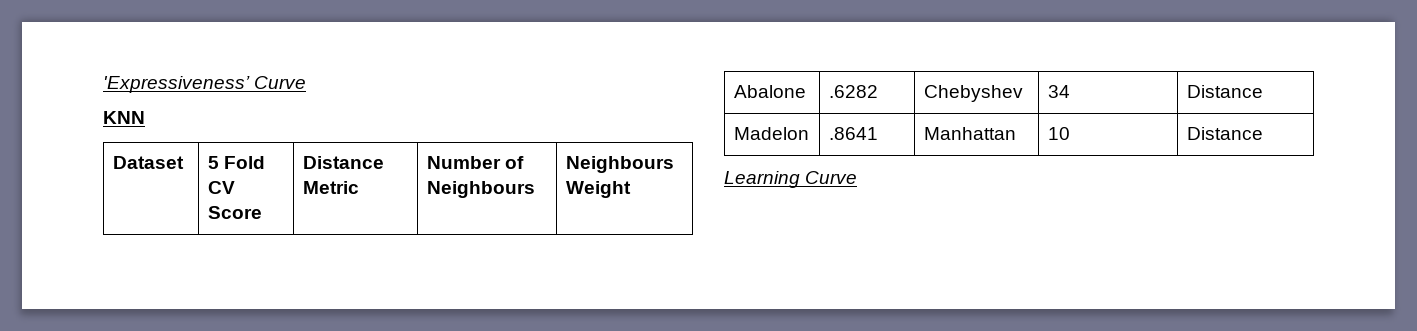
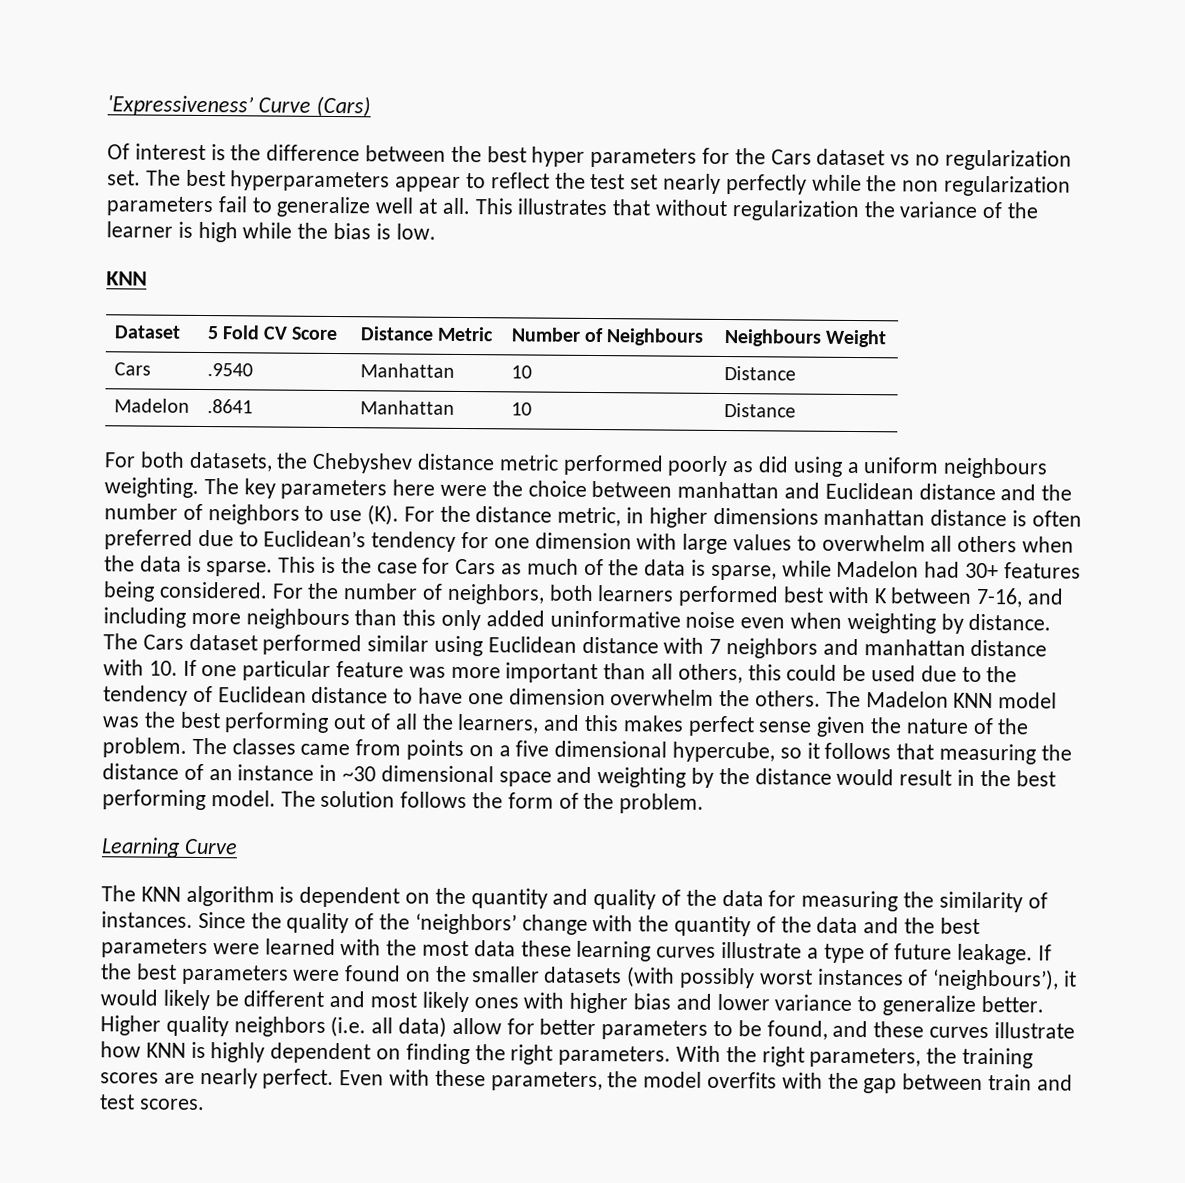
(307, 82) none -> [315,95,371,118] [107,143,1072,171] [107,169,1072,197] [106,196,1040,222] [106,221,436,243] (Cars) // Of interest is the difference between the best hyper parameters for the Cars dataset vs no regularization set. The best hyperparameters appear to reflect the test set nearly perfectly while the non regularization parameters fail to generalize well at all. This illustrates that without regularization the variance of the learner is high while the bias is low.
[733,85,806,98] [828,85,878,98] [923,85,1023,102] [1047,85,1070,98] Abalone | .6282 | Chebyshev | 34 -> [113,362,151,376] [206,363,253,377] [359,363,455,378] [510,365,532,379] Cars | .9540 | Manhattan | 10
[724,171,858,188] Learning Curve -> [104,451,1049,479] [104,477,1073,501] [104,503,1082,528] [104,529,1075,555] [104,555,1081,581] [103,581,1065,608] [103,607,1052,634] [103,633,1048,659] [103,659,1018,684] [103,685,1058,709] [102,711,1030,738] [102,737,1072,765] [102,763,1056,788] [102,789,705,814] [101,837,238,858] [101,885,1048,913] [101,911,980,937] [101,938,1052,965] [101,963,1078,991] [100,989,1044,1016] [100,1015,1075,1040] [100,1041,1034,1069] [100,1067,1073,1094] [100,1094,205,1111] For both datasets, the Chebyshev distance metric performed poorly as did using a uniform neighbours weighting. The key parameters here were the choice between manhattan and Euclidean distance and the number of neighbors to use (K). For the distance metric, in higher dimensions manhattan distance is often preferred due to Euclidean’s tendency for one dimension with large values to overwhelm all others when the data is sparse. This is the case for Cars as much of the data is sparse, while Madelon had 30+ features being considered. For the number of neighbors, both learners performed best with K between 7-16, and including more neighbours than this only added uninformative noise even when weighting by distance. The Cars dataset performed similar using Euclidean distance with 7 neighbors and manhattan distance with 10. If one particular feature was more important than all others, this could be used due to the tendency of Euclidean distance to have one dimension overwhelm the others. The Madelon KNN model was the best performing out of all the learners, and this makes perfect sense given the nature of the problem. The classes came from points on a five dimensional hypercube, so it follows that measuring the distance of an instance in ~30 dimensional space and weighting by the distance would result in the best performing model. The solution follows the form of the problem. // Learning Curve // The KNN algorithm is dependent on the quantity and quality of the data for measuring the similarity of instances. Since the quality of the ‘neighbors’ change with the quantity of the data and the best parameters were learned with the most data these learning curves illustrate a type of future leakage. If the best parameters were found on the smaller datasets (with possibly worst instances of ‘neighbours’), it would likely be different and most likely ones with higher bias and lower variance to generalize better. Higher quality neighbors (i.e. all data) allow for better parameters to be found, and these curves illustrate how KNN is highly dependent on finding the right parameters. With the right parameters, the training scores are nearly perfect. Even with these parameters, the model overfits with the gap between train and test scores.

